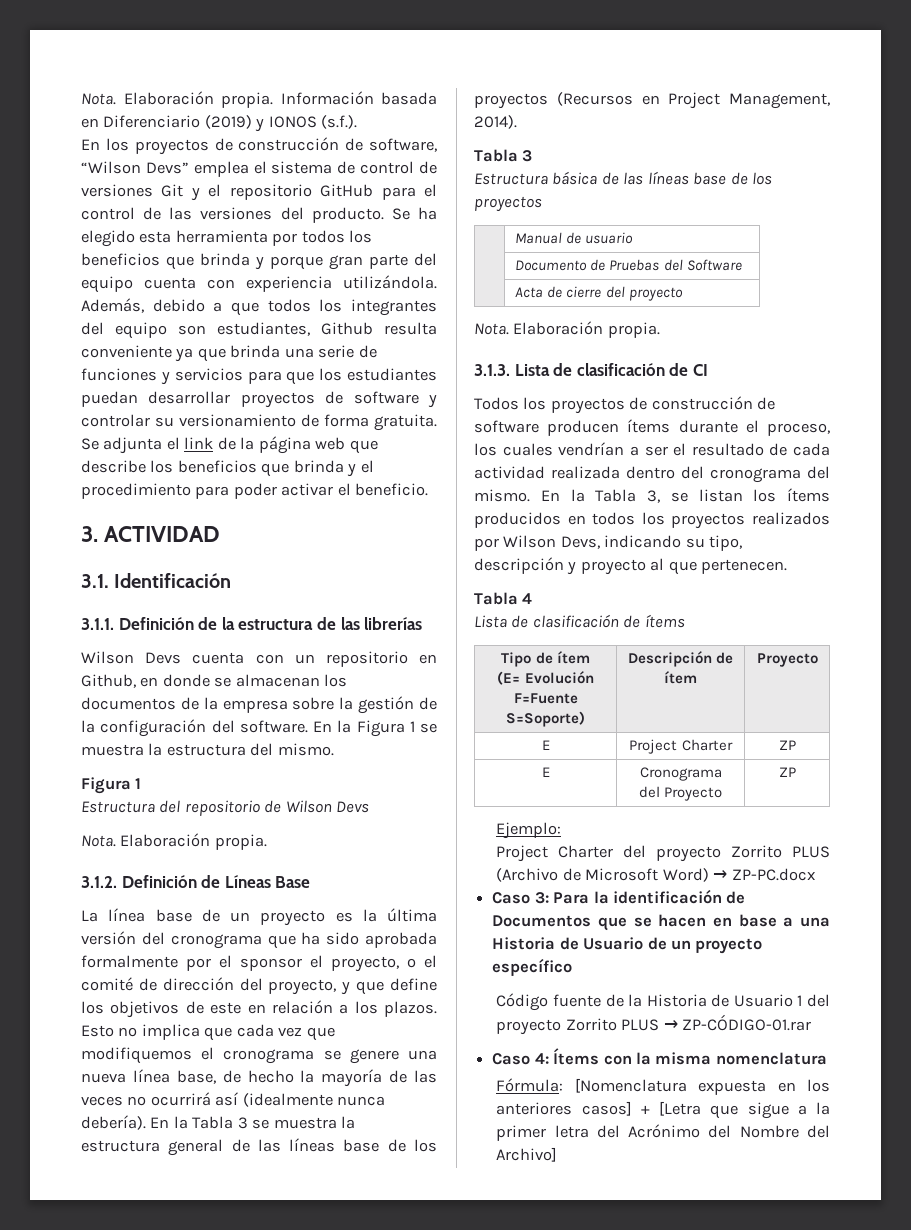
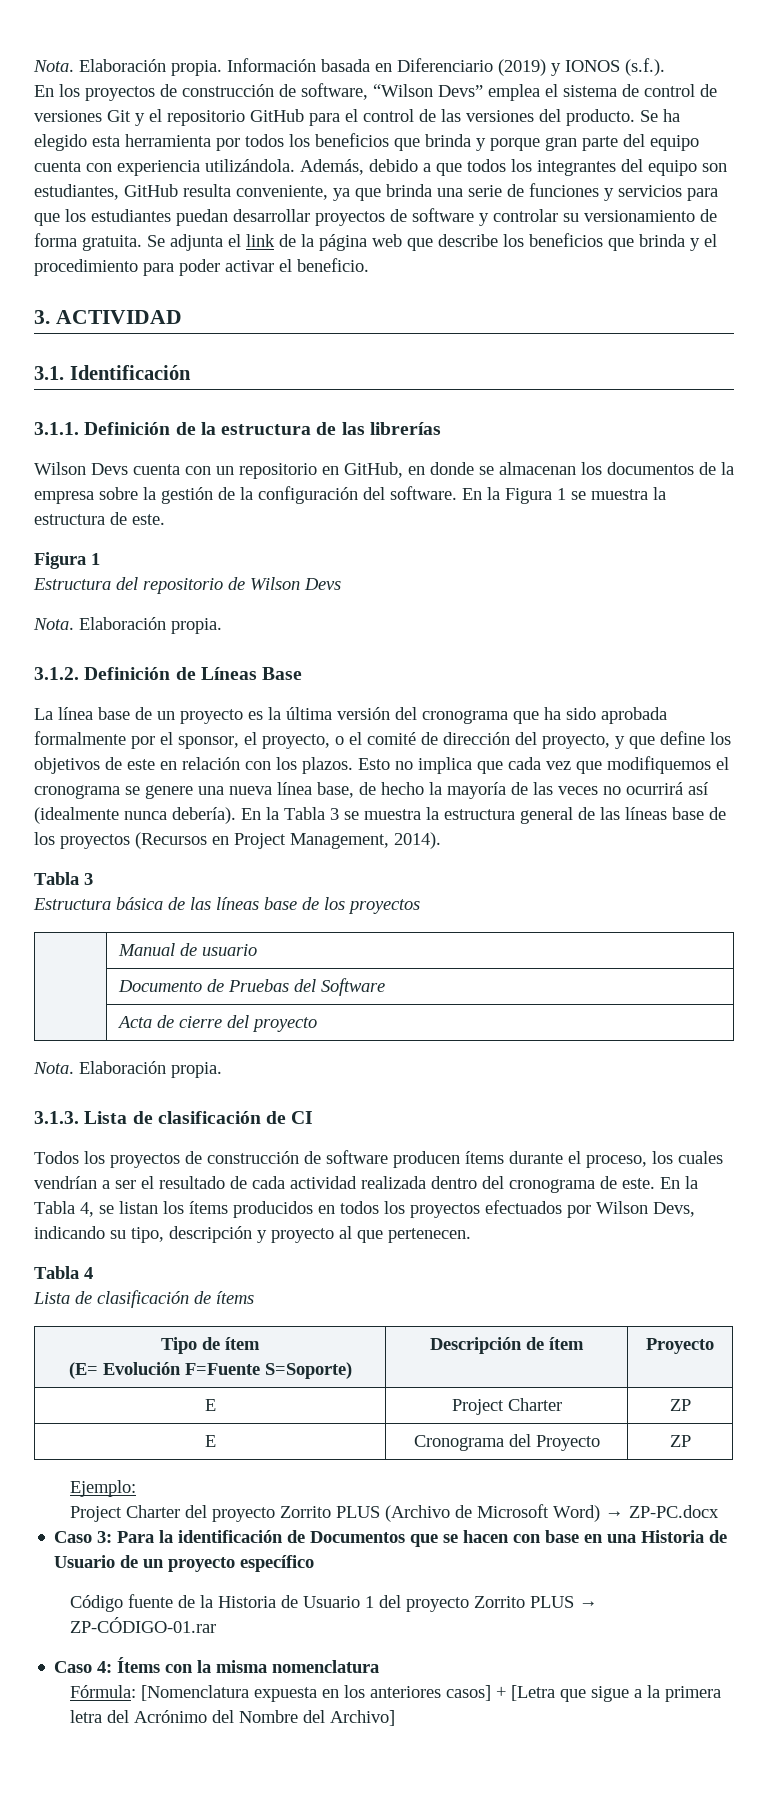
[321,322,437,335] [81,345,172,358] Github resulta conveniente -> [124,184,328,200] GitHub resulta conveniente,
[81,674,136,688] Github, -> [344,462,403,478] GitHub,
[250,743,334,756] del mismo. -> [110,512,165,525] de este.
[240,958,302,971] sponsor -> [178,736,239,749] sponsor,
[339,1004,349,1014] a -> [245,761,271,770] con
[807,466,830,479] [474,489,660,503] del mismo. En la Tabla 3, -> [600,1176,698,1189] [34,1201,94,1217] de este. En la Tabla 4,
[752,512,830,525] realizados -> [485,1200,562,1214] efectuados
[712,914,794,927] en base a -> [513,1530,604,1543] con base en
[496,1125,547,1141] primer -> [664,1686,721,1702] primera

